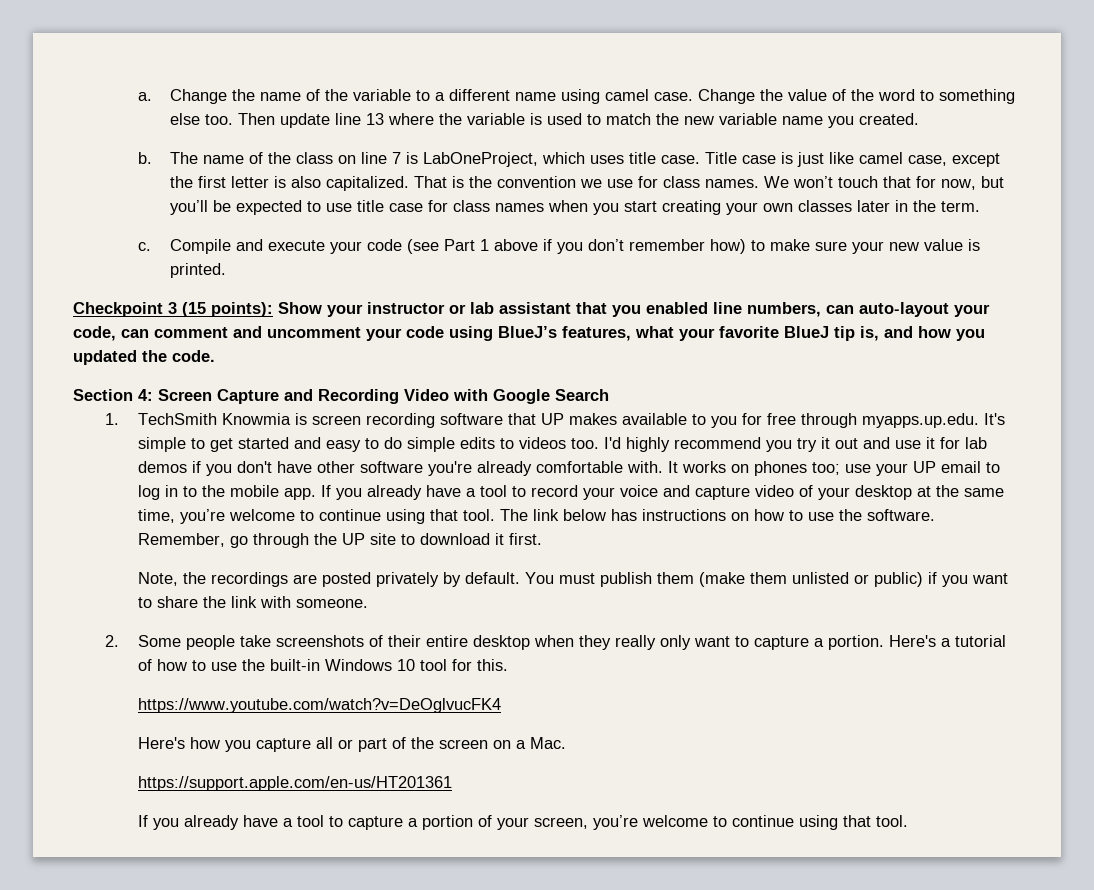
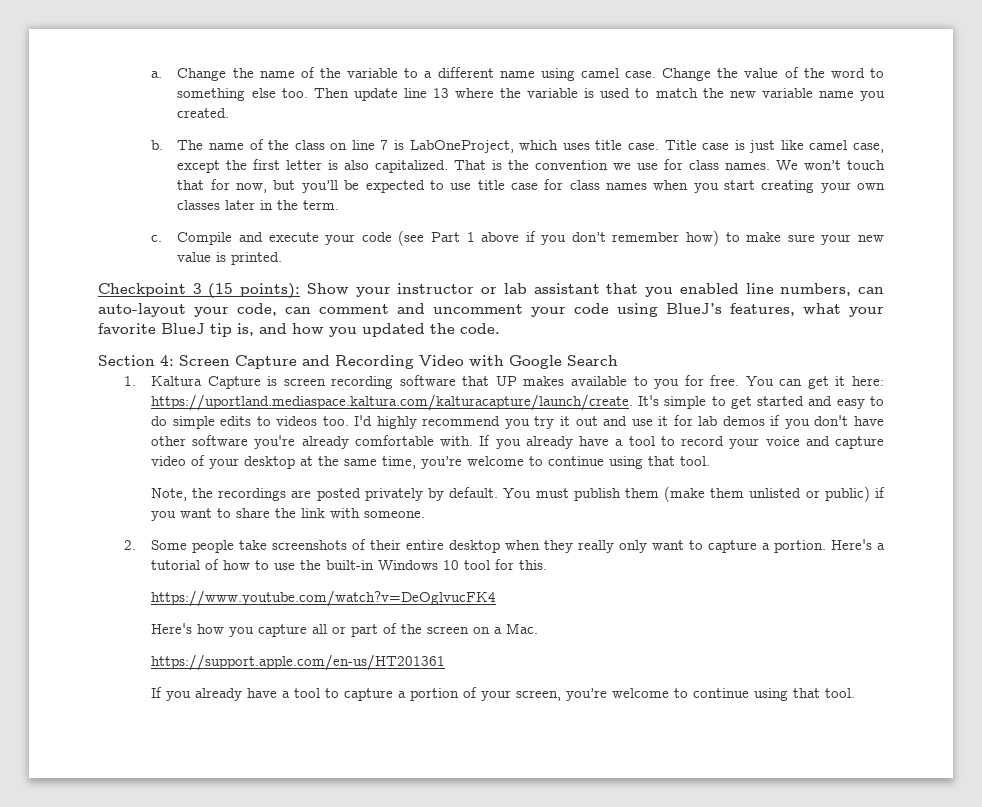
[137,413,291,425] TechSmith Knowmia -> [150,376,261,389] Kaltura Capture
[766,413,979,428] free through myapps.up.edu. -> [710,375,885,389] [150,394,633,411] free. You can get it here: https://uportland.mediaspace.kaltura.com/kalturacapture/launch/create.
[667,461,1000,476] [137,485,316,500] It works on phones too; use your UP email to log in to the mobile app. -> (474, 441) none
[499,509,935,521] [137,533,542,548] The link below has instructions on how to use the software. Remember, go through the UP site to download it first. -> (710, 461) none

